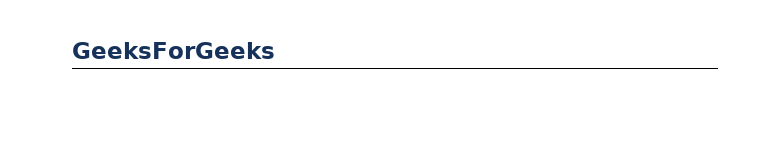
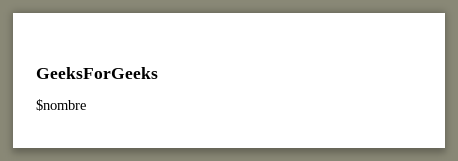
(275, 50) none -> [36,99,86,111] // $nombre

